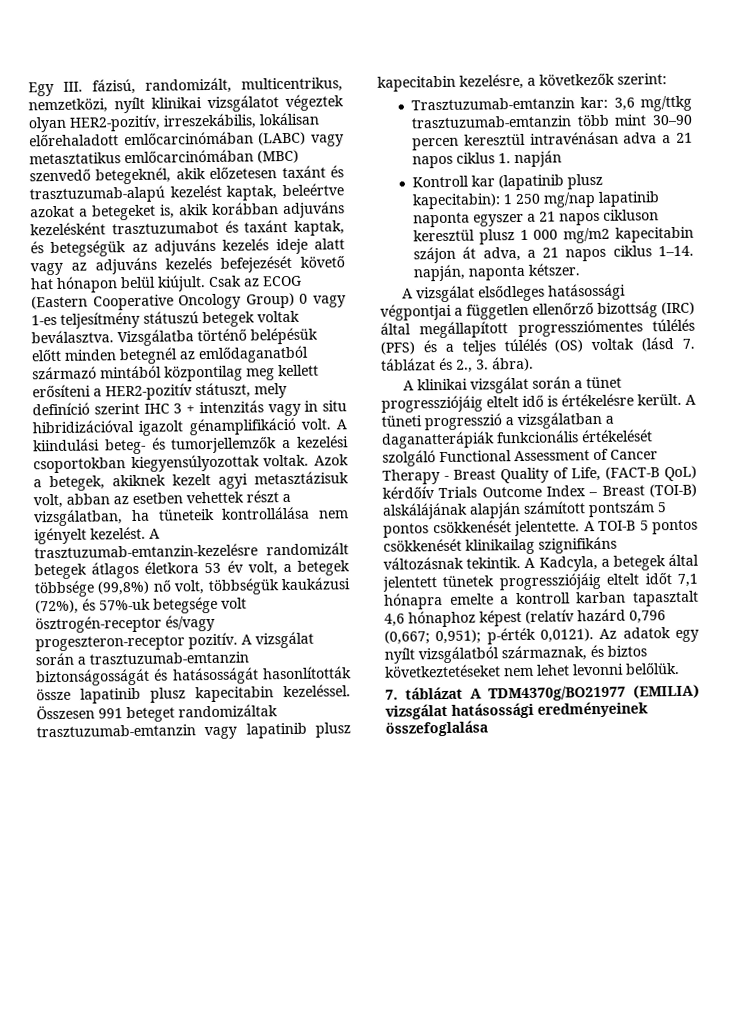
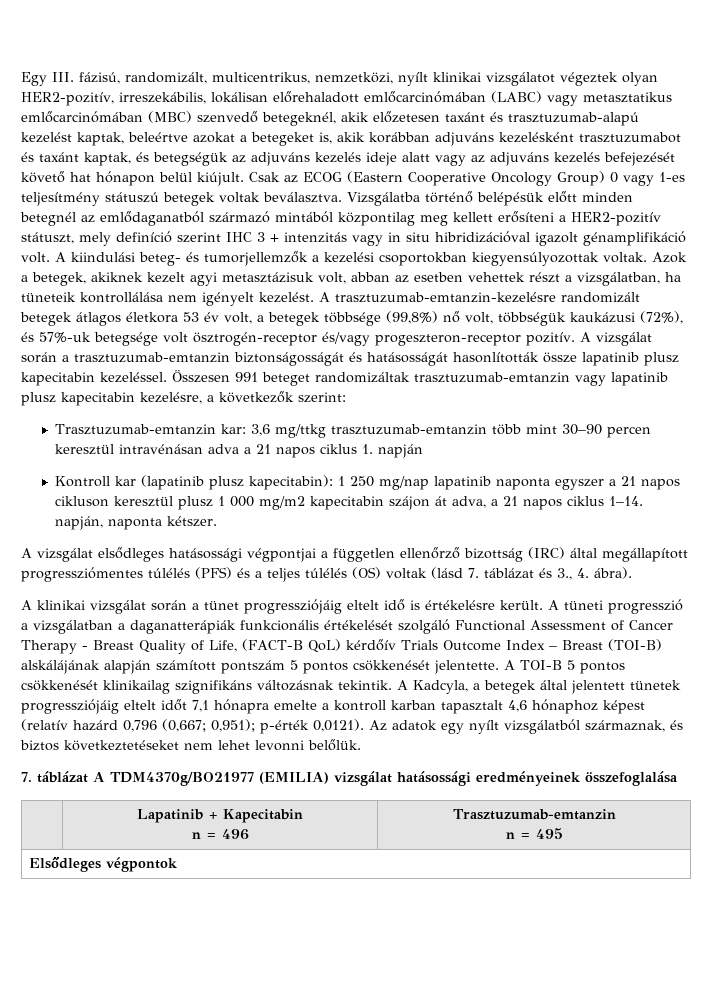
[456,359,489,373] 2., 3. -> [557,568,589,580] 3., 4.
(488, 728) none -> [137,809,303,823] [191,829,249,840] [452,809,616,820] [505,828,563,839] [29,857,179,872] // | Lapatinib + Kapecitabin // n = 496 | Trasztuzumab-emtanzin // n = 495 // Elsődleges végpontok

